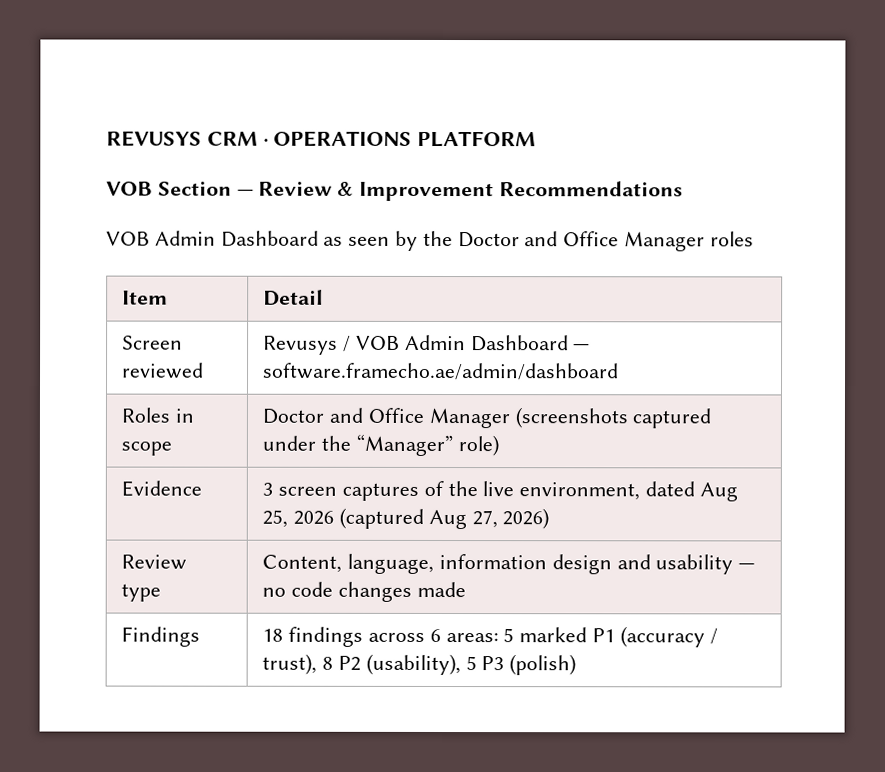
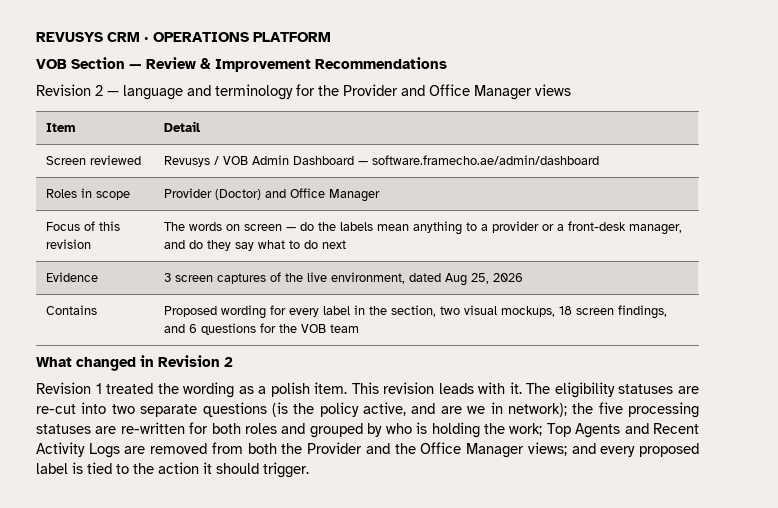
[106,230,754,252] VOB Admin Dashboard as seen by the Doctor and Office Manager roles -> [36,84,571,100] Revision 2 — language and terminology for the Provider and Office Manager views
[262,407,712,429] [262,433,499,457] Doctor and Office Manager (screenshots captured under the “Manager” role) -> [163,188,380,202] [45,221,120,231] [45,239,91,249] [163,221,682,235] [163,240,346,251] Provider (Doctor) and Office Manager // Focus of this revision | The words on screen — do the labels mean anything to a provider or a front-desk manager, and do they say what to do next
[338,507,550,530] [121,554,188,570] [121,583,162,602] [262,553,756,575] [262,581,466,602] [121,626,201,647] [262,626,718,648] [262,653,577,676] (captured Aug 27, 2026) // Review type | Content, language, information design and usability — no code changes made // Findings | 18 findings across 6 areas: 5 marked P1 (accuracy / trust), 8 P2 (usability), 5 P3 (polish) -> [45,305,97,315] [163,305,667,319] [163,323,359,335] [36,355,233,371] [36,382,699,398] [36,402,699,418] [36,422,700,438] [36,442,700,458] [36,462,309,478] // Contains | Proposed wording for every label in the section, two visual mockups, 18 screen findings, and 6 questions for the VOB team // What changed in Revision 2 // Revision 1 treated the wording as a polish item. This revision leads with it. The eligibility statuses are re-cut into two separate questions (is the policy active, and are we in network); the five processing statuses are re-written for both roles and grouped by who is holding the work; Top Agents and Recent Activity Logs are removed from both the Provider and the Office Manager views; and every proposed label is tied to the action it should trigger.

